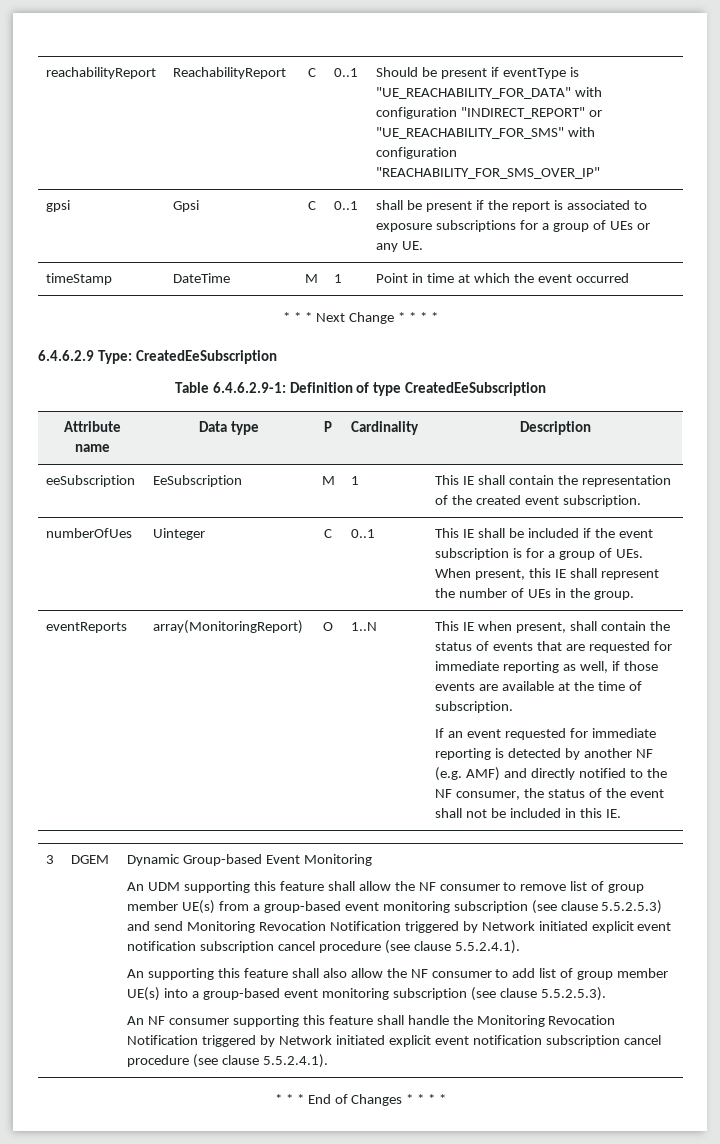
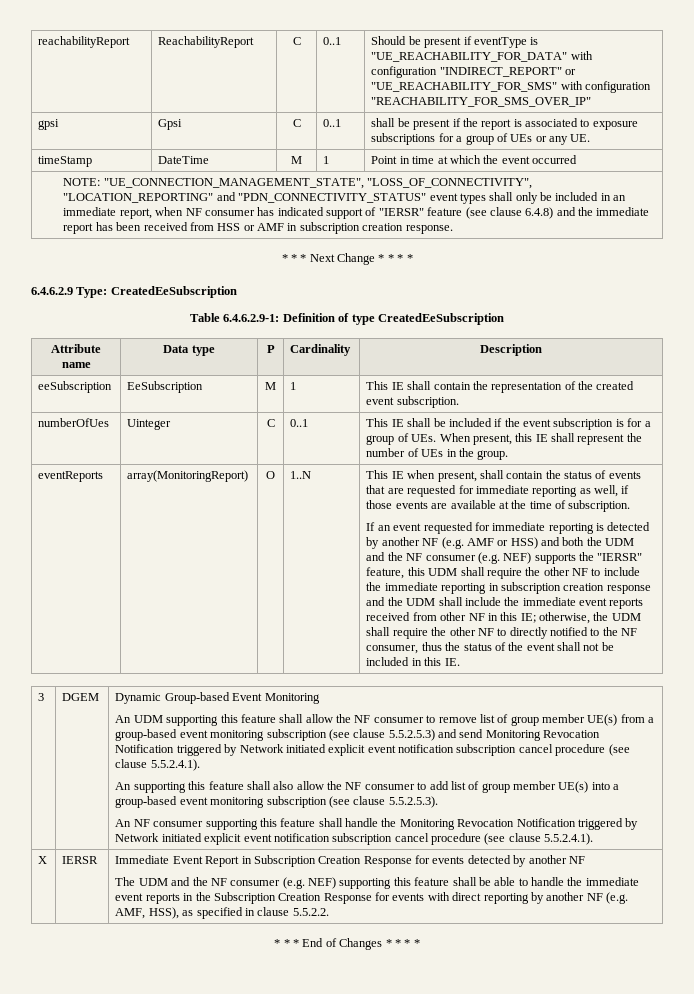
(629, 278) none -> [63,178,533,189] [63,192,627,204] [63,207,650,219] [63,222,453,234] // NOTE: "UE_CONNECTION_MANAGEMENT_STATE", "LOSS_OF_CONNECTIVITY", "LOCATION_REPORTING" and "PDN_CONNECTIVITY_STATUS" event types shall only be included in an immediate report, when NF consumer has indicated support of "IERSR" feature (see clause 6.4.8) and the immediate report has been received from HSS or AMF in subscription creation response.
[466,767,528,781] AMF) and -> [466,537,635,549] [366,552,643,564] [366,567,640,579] [366,582,651,594] [366,597,644,609] [366,612,641,624] [366,627,507,639] AMF or HSS) and both the UDM and the NF consumer (e.g. NEF) supports the "IERSR" feature, this UDM shall require the other NF to include the immediate reporting in subscription creation response and the UDM shall include the immediate event reports received from other NF in this IE; otherwise, the UDM shall require the other NF to
(521, 795) none -> [421,642,442,651] thus
(329, 1061) none -> [38,856,48,864] [62,856,99,864] [115,855,585,867] [115,877,639,889] [115,892,629,904] [115,907,329,919] // X | IERSR | Immediate Event Report in Subscription Creation Response for events detected by another NF // The UDM and the NF consumer (e.g. NEF) supporting this feature shall be able to handle the immediate event reports in the Subscription Creation Response for events with direct reporting by another NF (e.g. AMF, HSS), as specified in clause 5.5.2.2.

